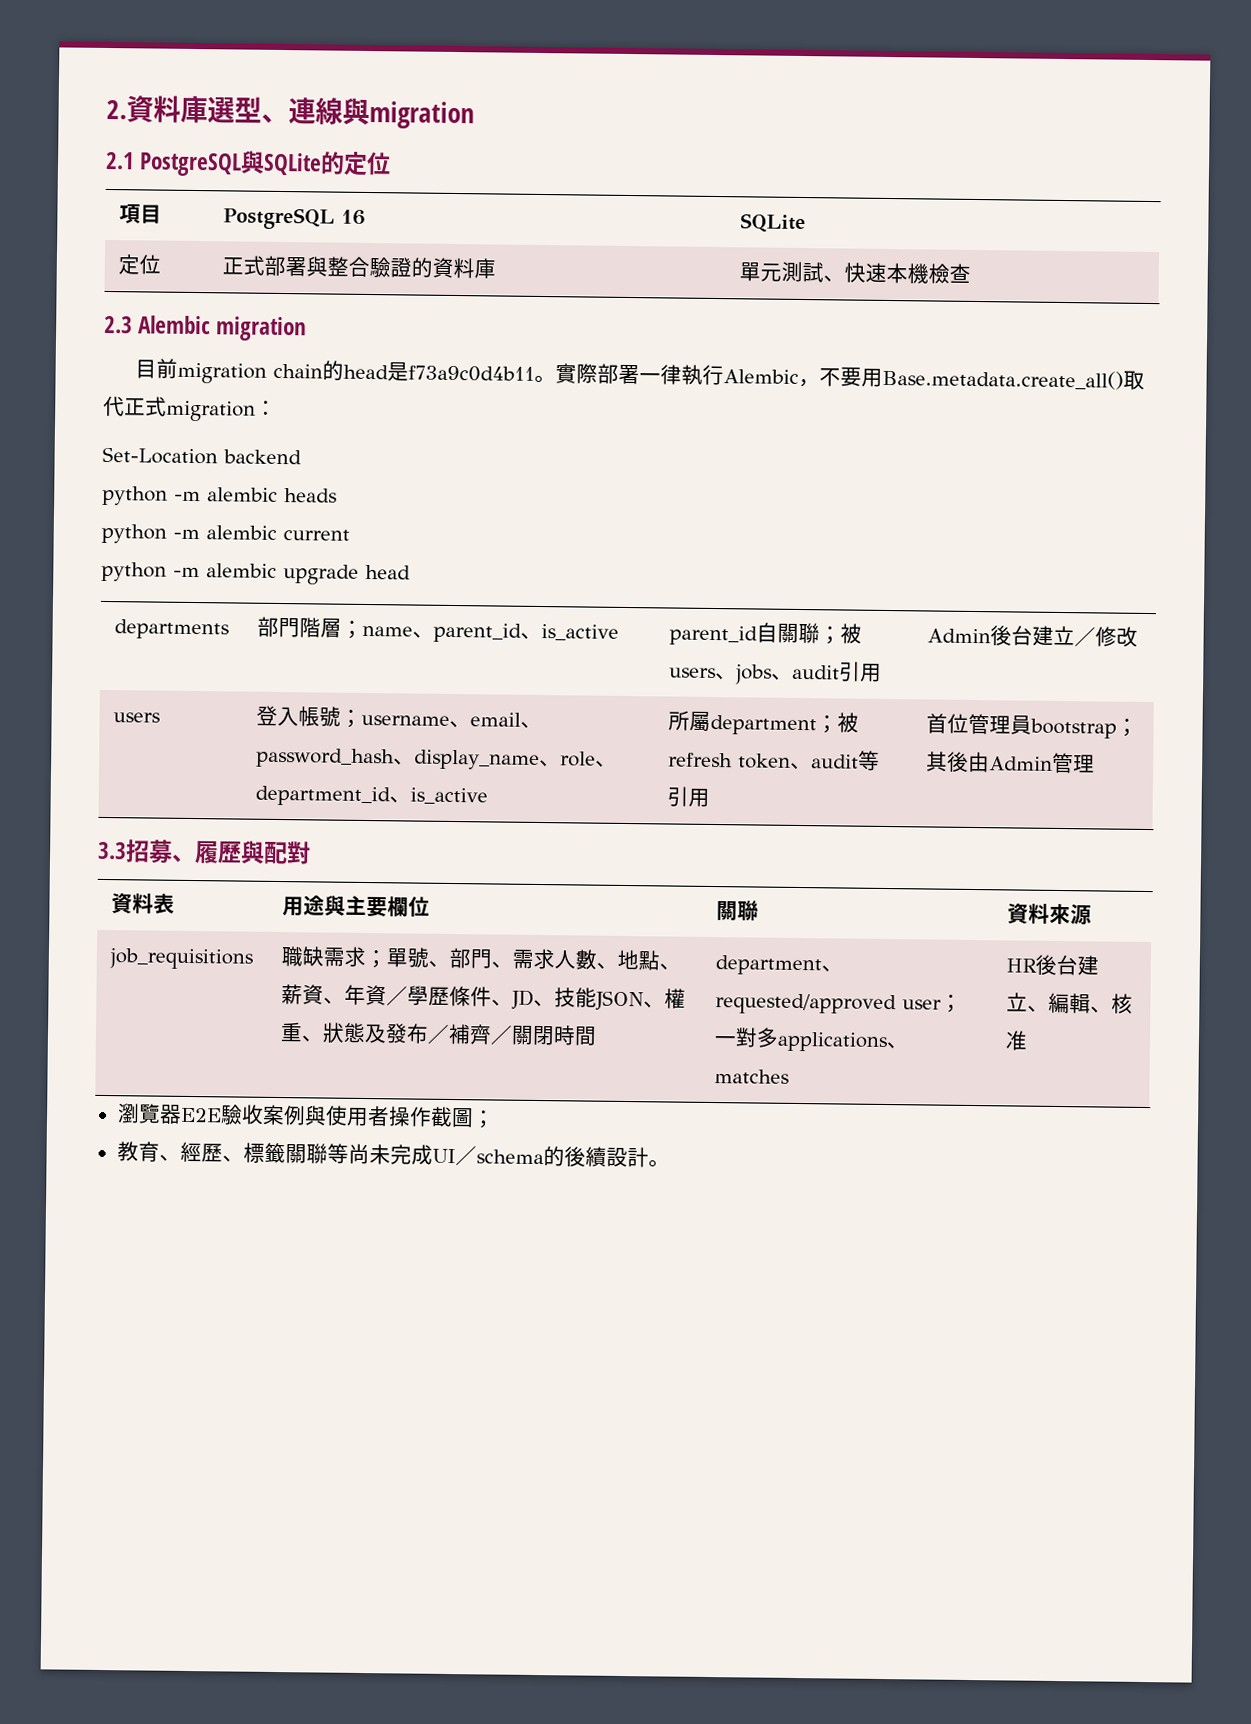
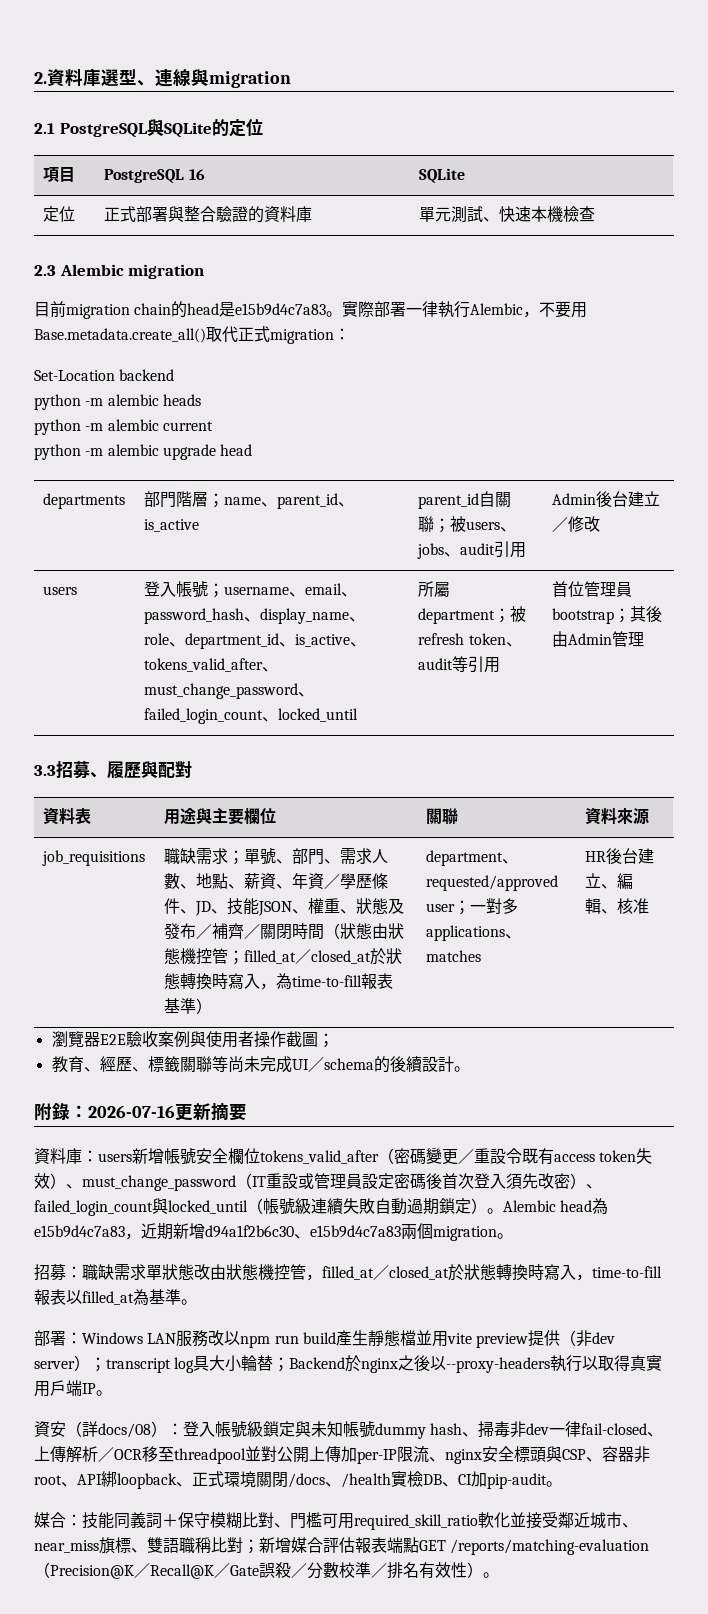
[407,365,535,382] f73a9c0d4b11 -> [235,303,327,316] e15b9d4c7a83
(489, 796) none -> [350,642,367,647] [144,658,279,672] [144,683,315,699] [144,708,359,724] 、tokens_valid_after、must_change_password、failed_login_count、locked_until
(598, 1036) none -> [324,923,405,939] [164,948,403,965] [164,973,394,990] [164,998,213,1014] （狀態由狀態機控管；filled_at／closed_at於狀態轉換時寫入，為time-to-fill報表基準）
(670, 1163) none -> [34,1103,247,1121] [34,1147,653,1165] [34,1173,602,1191] [34,1198,609,1216] [34,1223,513,1241] [34,1264,662,1281] [34,1289,197,1306] [34,1330,616,1348] [34,1355,663,1373] [34,1380,112,1397] [34,1421,664,1439] [34,1446,650,1464] [34,1471,562,1489] [34,1512,638,1530] [34,1537,650,1555] [34,1562,499,1579] // 附錄：2026-07-16更新摘要 // 資料庫：users新增帳號安全欄位tokens_valid_after（密碼變更／重設令既有access token失效）、must_change_password（IT重設或管理員設定密碼後首次登入須先改密）、failed_login_count與locked_until（帳號級連續失敗自動過期鎖定）。Alembic head為e15b9d4c7a83，近期新增d94a1f2b6c30、e15b9d4c7a83兩個migration。 // 招募：職缺需求單狀態改由狀態機控管，filled_at／closed_at於狀態轉換時寫入，time-to-fill報表以filled_at為基準。 // 部署：Windows LAN服務改以npm run build產生靜態檔並用vite preview提供（非dev server）；transcript log具大小輪替；Backend於nginx之後以--proxy-headers執行以取得真實用戶端IP。 // 資安（詳docs/08）：登入帳號級鎖定與未知帳號dummy hash、掃毒非dev一律fail-closed、上傳解析／OCR移至threadpool並對公開上傳加per-IP限流、nginx安全標頭與CSP、容器非root、API綁loopback、正式環境關閉/docs、/health實檢DB、CI加pip-audit。 // 媒合：技能同義詞＋保守模糊比對、門檻可用required_skill_ratio軟化並接受鄰近城市、near_miss旗標、雙語職稱比對；新增媒合評估報表端點GET /reports/matching-evaluation（Precision@K／Recall@K／Gate誤殺／分數校準／排名有效性）。

